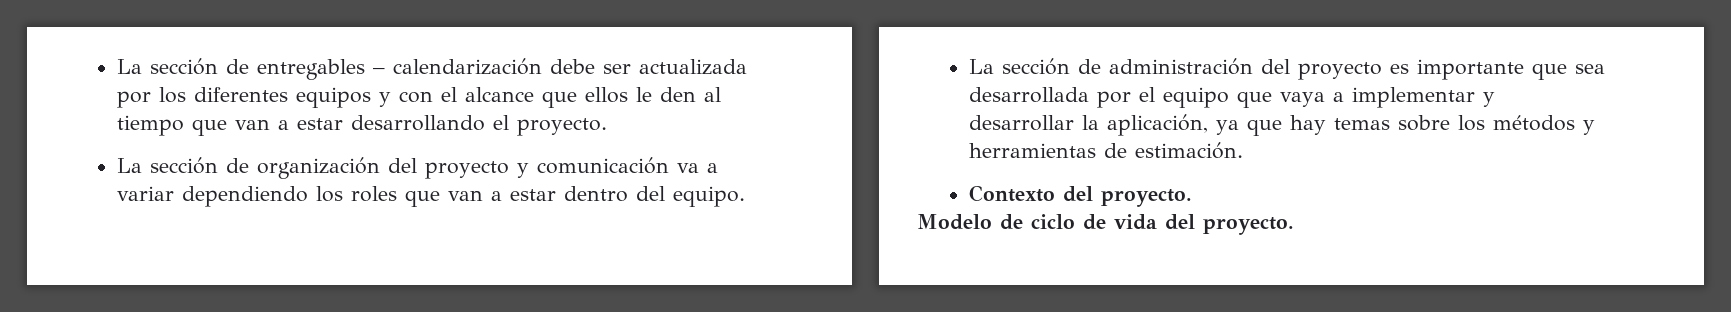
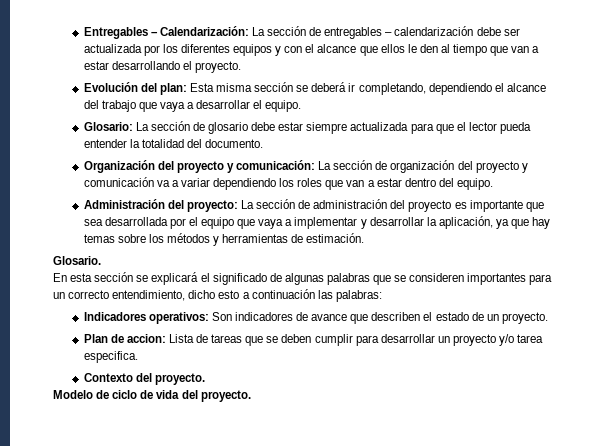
(117, 66) none -> [83,26,249,39] Entregables – Calendarización:
(608, 127) none -> [83,82,546,95] [83,100,302,112] [83,121,532,134] [83,139,264,148] [83,160,316,173] Evolución del plan: Esta misma sección se deberá ir completando, dependiendo el alcance del trabajo que vaya a desarrollar el equipo. // Glosario: La sección de glosario debe estar siempre actualizada para que el lector pueda entender la totalidad del documento. // Organización del proyecto y comunicación:
(746, 196) none -> [83,199,238,212] Administración del proyecto:
(1244, 150) none -> [53,256,101,265] [53,272,553,285] [53,289,382,302] [83,312,548,324] [83,334,544,346] [83,351,138,363] // Glosario. // En esta sección se explicará el significado de algunas palabras que se consideren importantes para un correcto entendimiento, dicho esto a continuación las palabras: // Indicadores operativos: Son indicadores de avance que describen el estado de un proyecto. // Plan de accion: Lista de tareas que se deben cumplir para desarrollar un proyecto y/o tarea especifica.

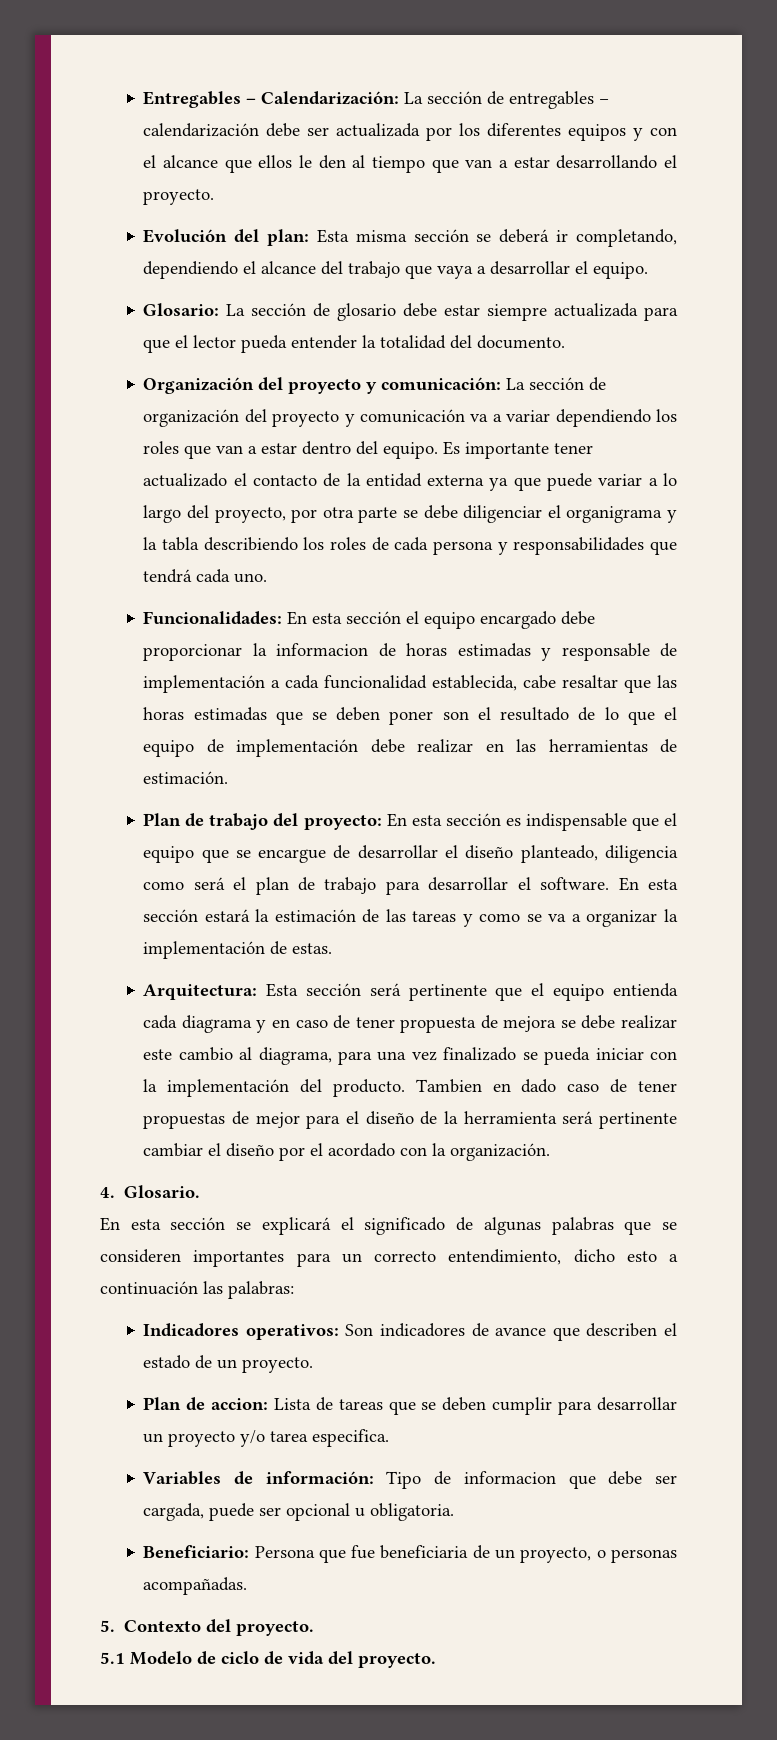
[83,199,544,212] [83,216,551,229] [83,233,365,246] // Administración del proyecto: La sección de administración del proyecto es importante que sea desarrollada por el equipo que vaya a implementar y desarrollar la aplicación, ya que hay temas sobre los métodos y herramientas de estimación. // -> [443,441,594,459] [143,473,677,491] [143,505,678,523] [143,537,677,555] [143,569,268,583] [143,611,596,629] [143,643,677,661] [143,675,677,693] [143,707,677,725] [143,739,677,757] [143,771,229,784] [143,813,678,831] [143,845,678,863] [143,877,679,895] [143,909,679,927] [143,941,333,959] [143,983,678,1001] [143,1015,677,1033] [143,1047,678,1065] [143,1079,677,1097] [143,1111,677,1129] [143,1143,551,1161] [100,1187,115,1198] Es importante tener actualizado el contacto de la entidad externa ya que puede variar a lo largo del proyecto, por otra parte se debe diligenciar el organigrama y la tabla describiendo los roles de cada persona y responsabilidades que tendrá cada uno. // Funcionalidades: En esta sección el equipo encargado debe proporcionar la informacion de horas estimadas y responsable de implementación a cada funcionalidad establecida, cabe resaltar que las horas estimadas que se deben poner son el resultado de lo que el equipo de implementación debe realizar en las herramientas de estimación. // Plan de trabajo del proyecto: En esta sección es indispensable que el equipo que se encargue de desarrollar el diseño planteado, diligencia como será el plan de trabajo para desarrollar el software. En esta sección estará la estimación de las tareas y como se va a organizar la implementación de estas. // Arquitectura: Esta sección será pertinente que el equipo entienda cada diagrama y en caso de tener propuesta de mejora se debe realizar este cambio al diagrama, para una vez finalizado se pueda iniciar con la implementación del producto. Tambien en dado caso de tener propuestas de mejor para el diseño de la herramienta será pertinente cambiar el diseño por el acordado con la organización. // 4.
(138, 357) none -> [143,1471,677,1489] [143,1503,455,1521] [143,1545,678,1563] [143,1577,248,1595] [100,1620,115,1632] Variables de información: Tipo de informacion que debe ser cargada, puede ser opcional u obligatoria. // Beneficiario: Persona que fue beneficiaria de un proyecto, o personas acompañadas. // 5.
(205, 379) none -> [100,1652,125,1664] 5.1

